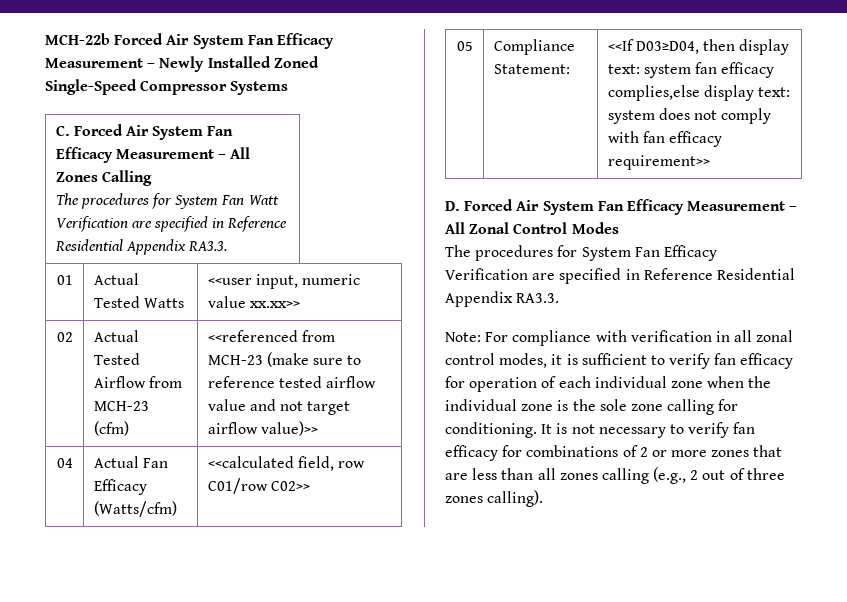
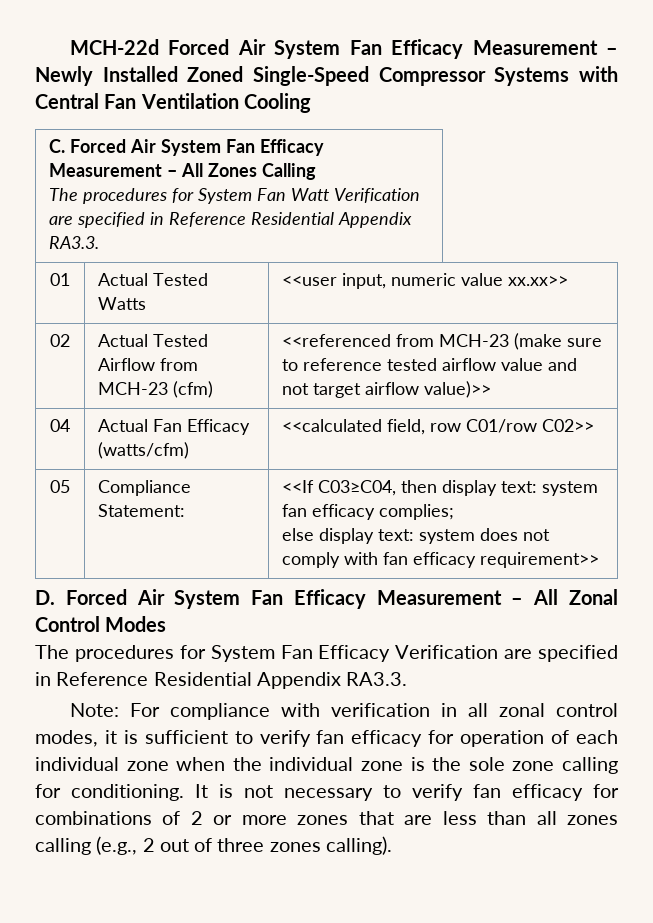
[45,33,110,45] MCH-22b -> [69,39,159,55] MCH-22d
(289, 88) none -> [579,66,618,82] [35,93,311,113] with Central Fan Ventilation Cooling
[93,501,177,517] (Watts/cfm) -> [98,442,190,459] (watts/cfm)
[635,41,699,54] D03≥D04, -> [318,480,397,496] C03≥C04,
[607,85,700,101] complies,else -> [379,504,455,520] [282,528,315,541] complies; // else

